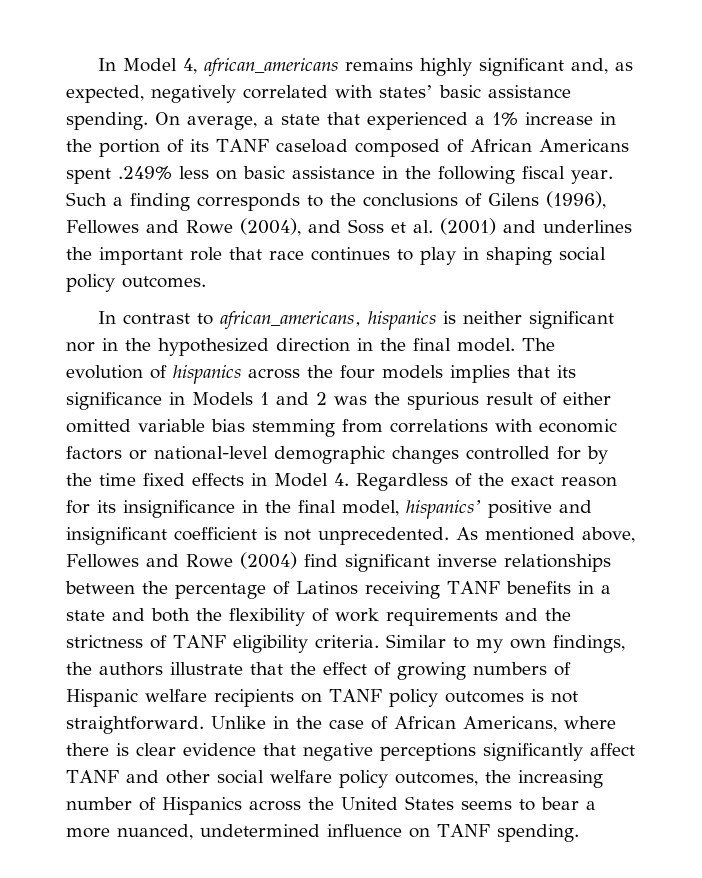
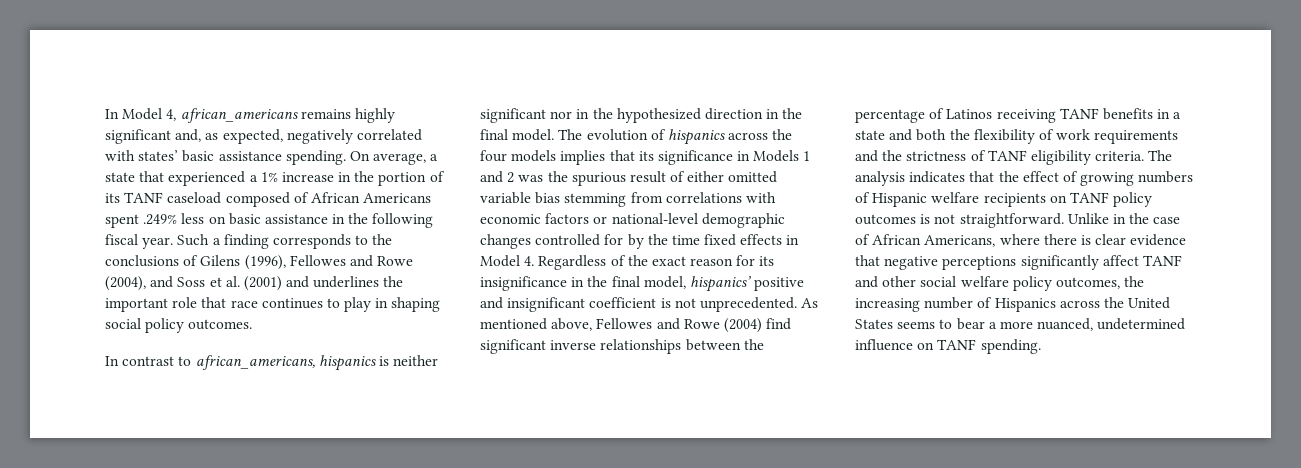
[385,634,625,653] [66,662,243,676] Similar to my own findings, the authors illustrate -> [1148,150,1173,161] [855,171,966,186] The analysis indicates

